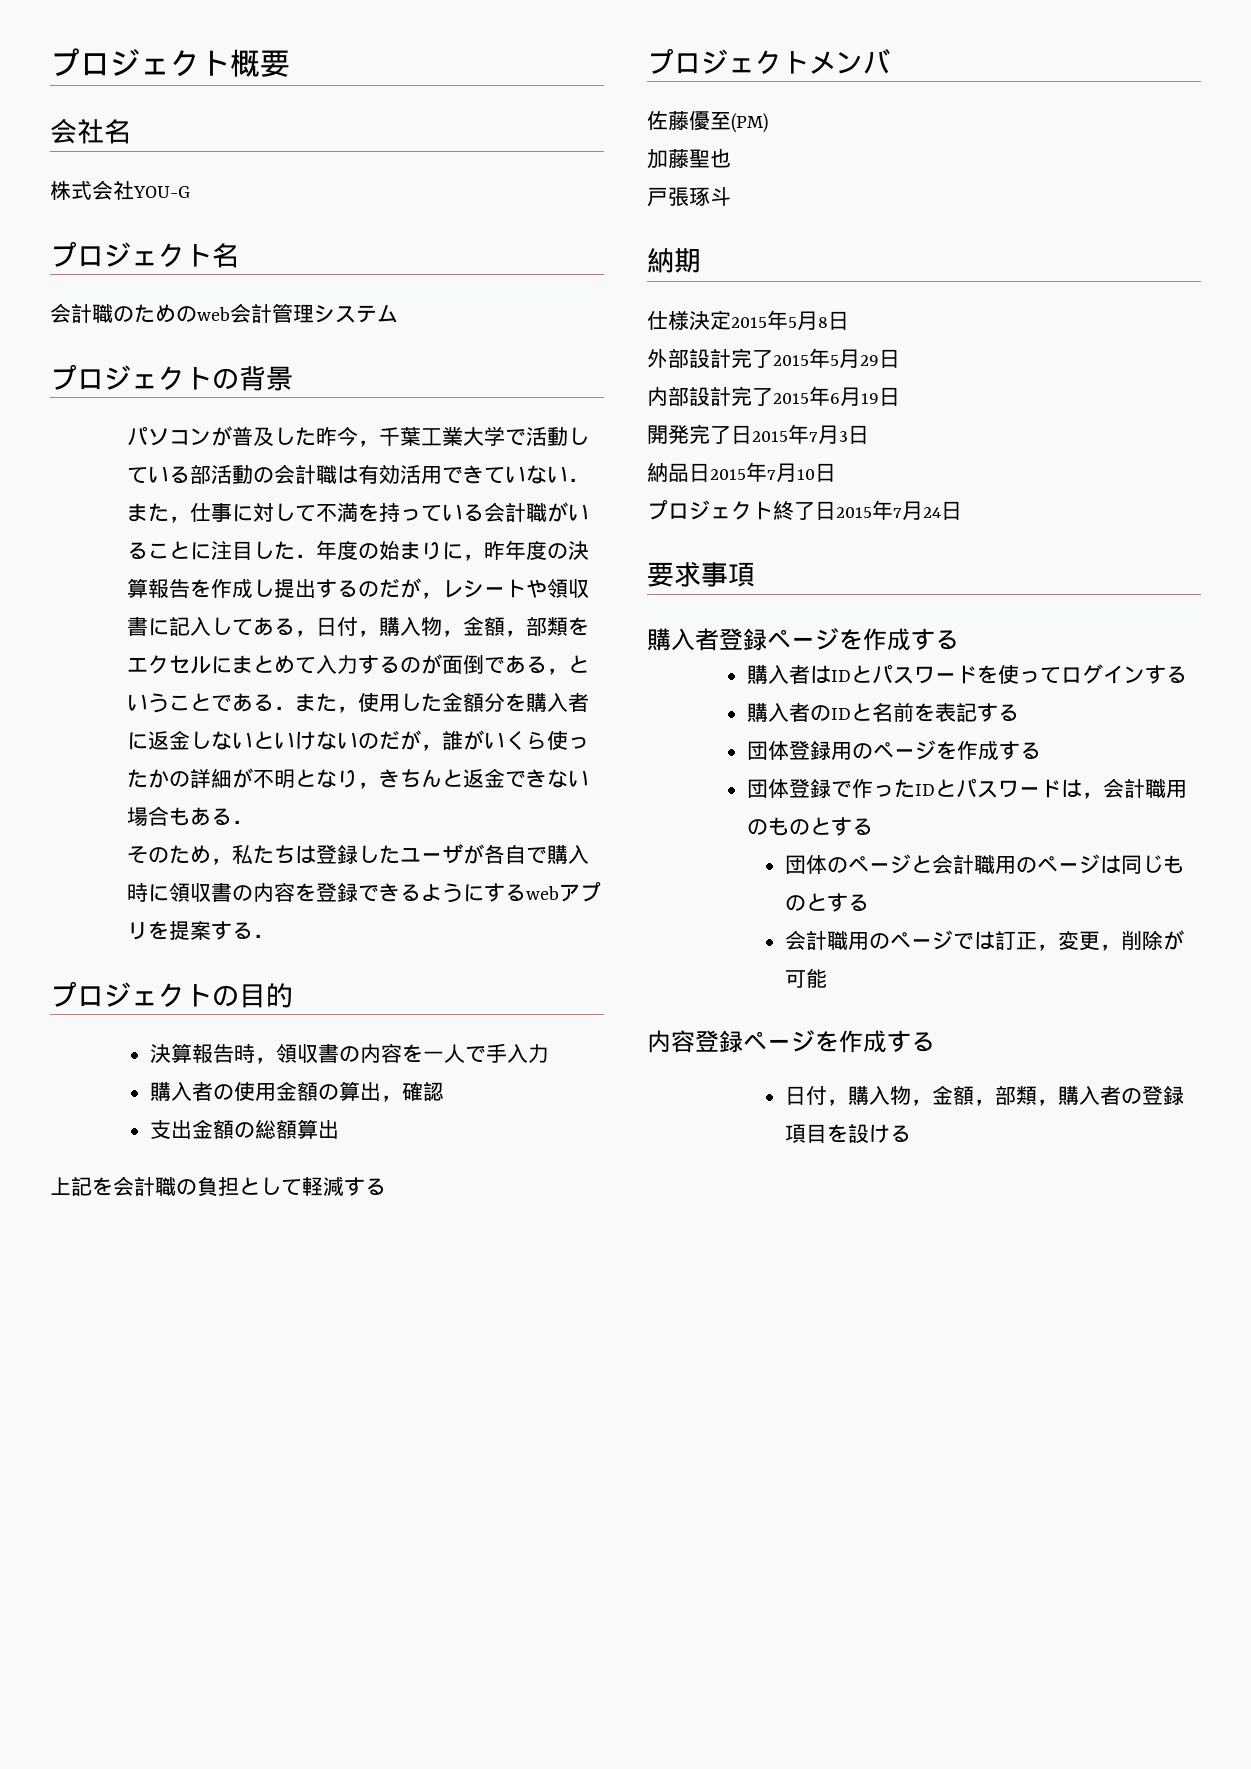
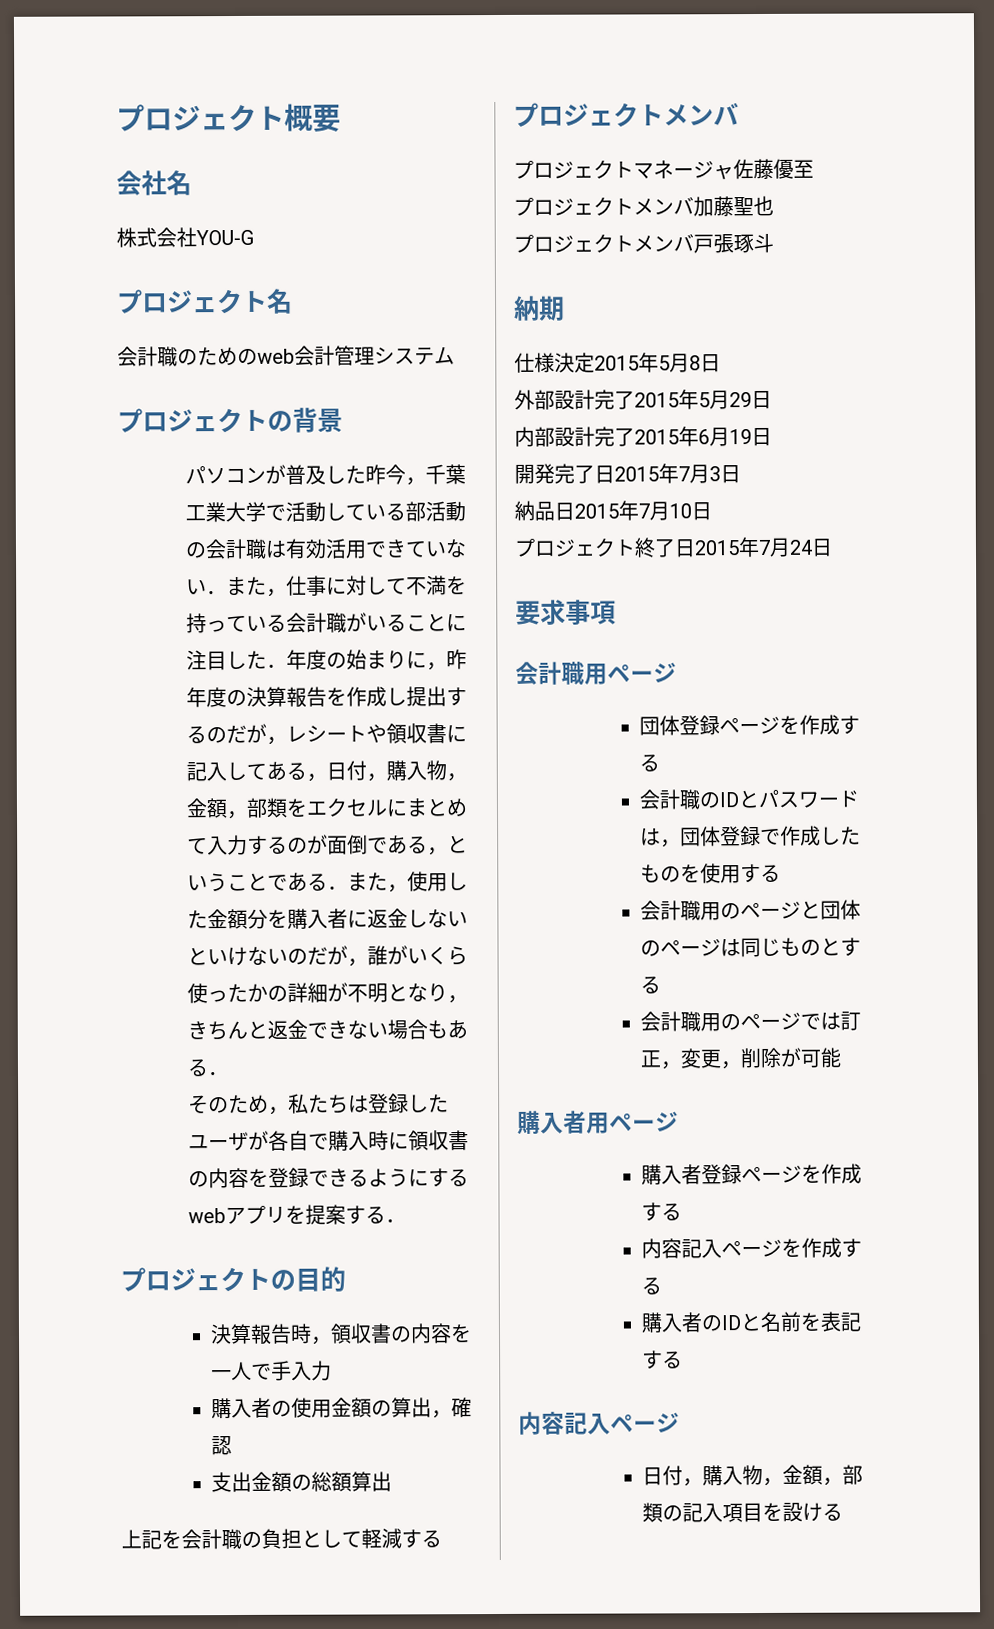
[647,111,768,133] [647,149,731,169] 佐藤優至(PM) // 加藤聖也 // -> [513,158,814,180] [513,195,774,217] [513,233,694,253] プロジェクトマネージャ佐藤優至 // プロジェクトメンバ加藤聖也 // プロジェクトメンバ
[647,628,959,651] [746,664,1187,684] [746,702,1019,722] [746,740,1041,760] [746,778,1187,799] [746,817,873,836] [785,854,1017,874] 購入者登録ページを作成する // 購入者はIDとパスワードを使ってログインする // 購入者のIDと名前を表記する // 団体登録用のページを作成する // 団体登録で作ったIDとパスワードは，会計職用のものとする // 団体のページと会計職用 -> [515,661,677,685] [639,714,861,736] [639,754,661,772] [639,789,860,810] [640,825,862,848] [640,863,782,884] [640,899,862,921] 会計職用ページ // 団体登録ページを作成する // 会計職のIDとパスワードは，団体登録で作成したものを使用する // 会計職用のページと団体
[647,1030,935,1053] [785,1085,1185,1106] 内容登録ページを作成する // 日付，購入物，金額，部類，購入者の登録 -> [517,1110,679,1135] [641,1163,863,1186] [641,1202,683,1222] [641,1237,863,1259] [641,1277,663,1295] [641,1311,862,1334] [642,1350,684,1370] [518,1411,680,1435] [642,1464,864,1487] [642,1502,724,1523] 購入者用ページ // 購入者登録ページを作成する // 内容記入ページを作成する // 購入者のIDと名前を表記する // 内容記入ページ // 日付，購入物，金額，部類の記入

